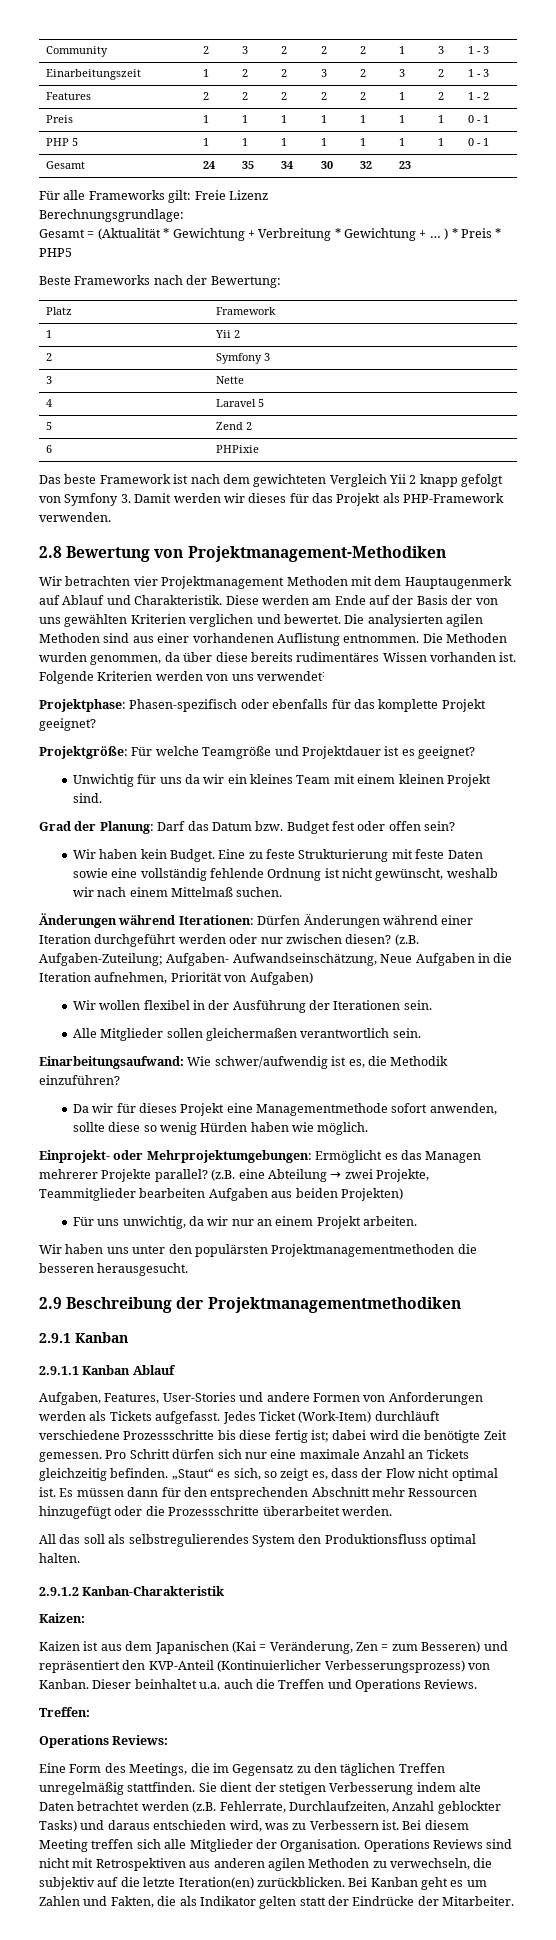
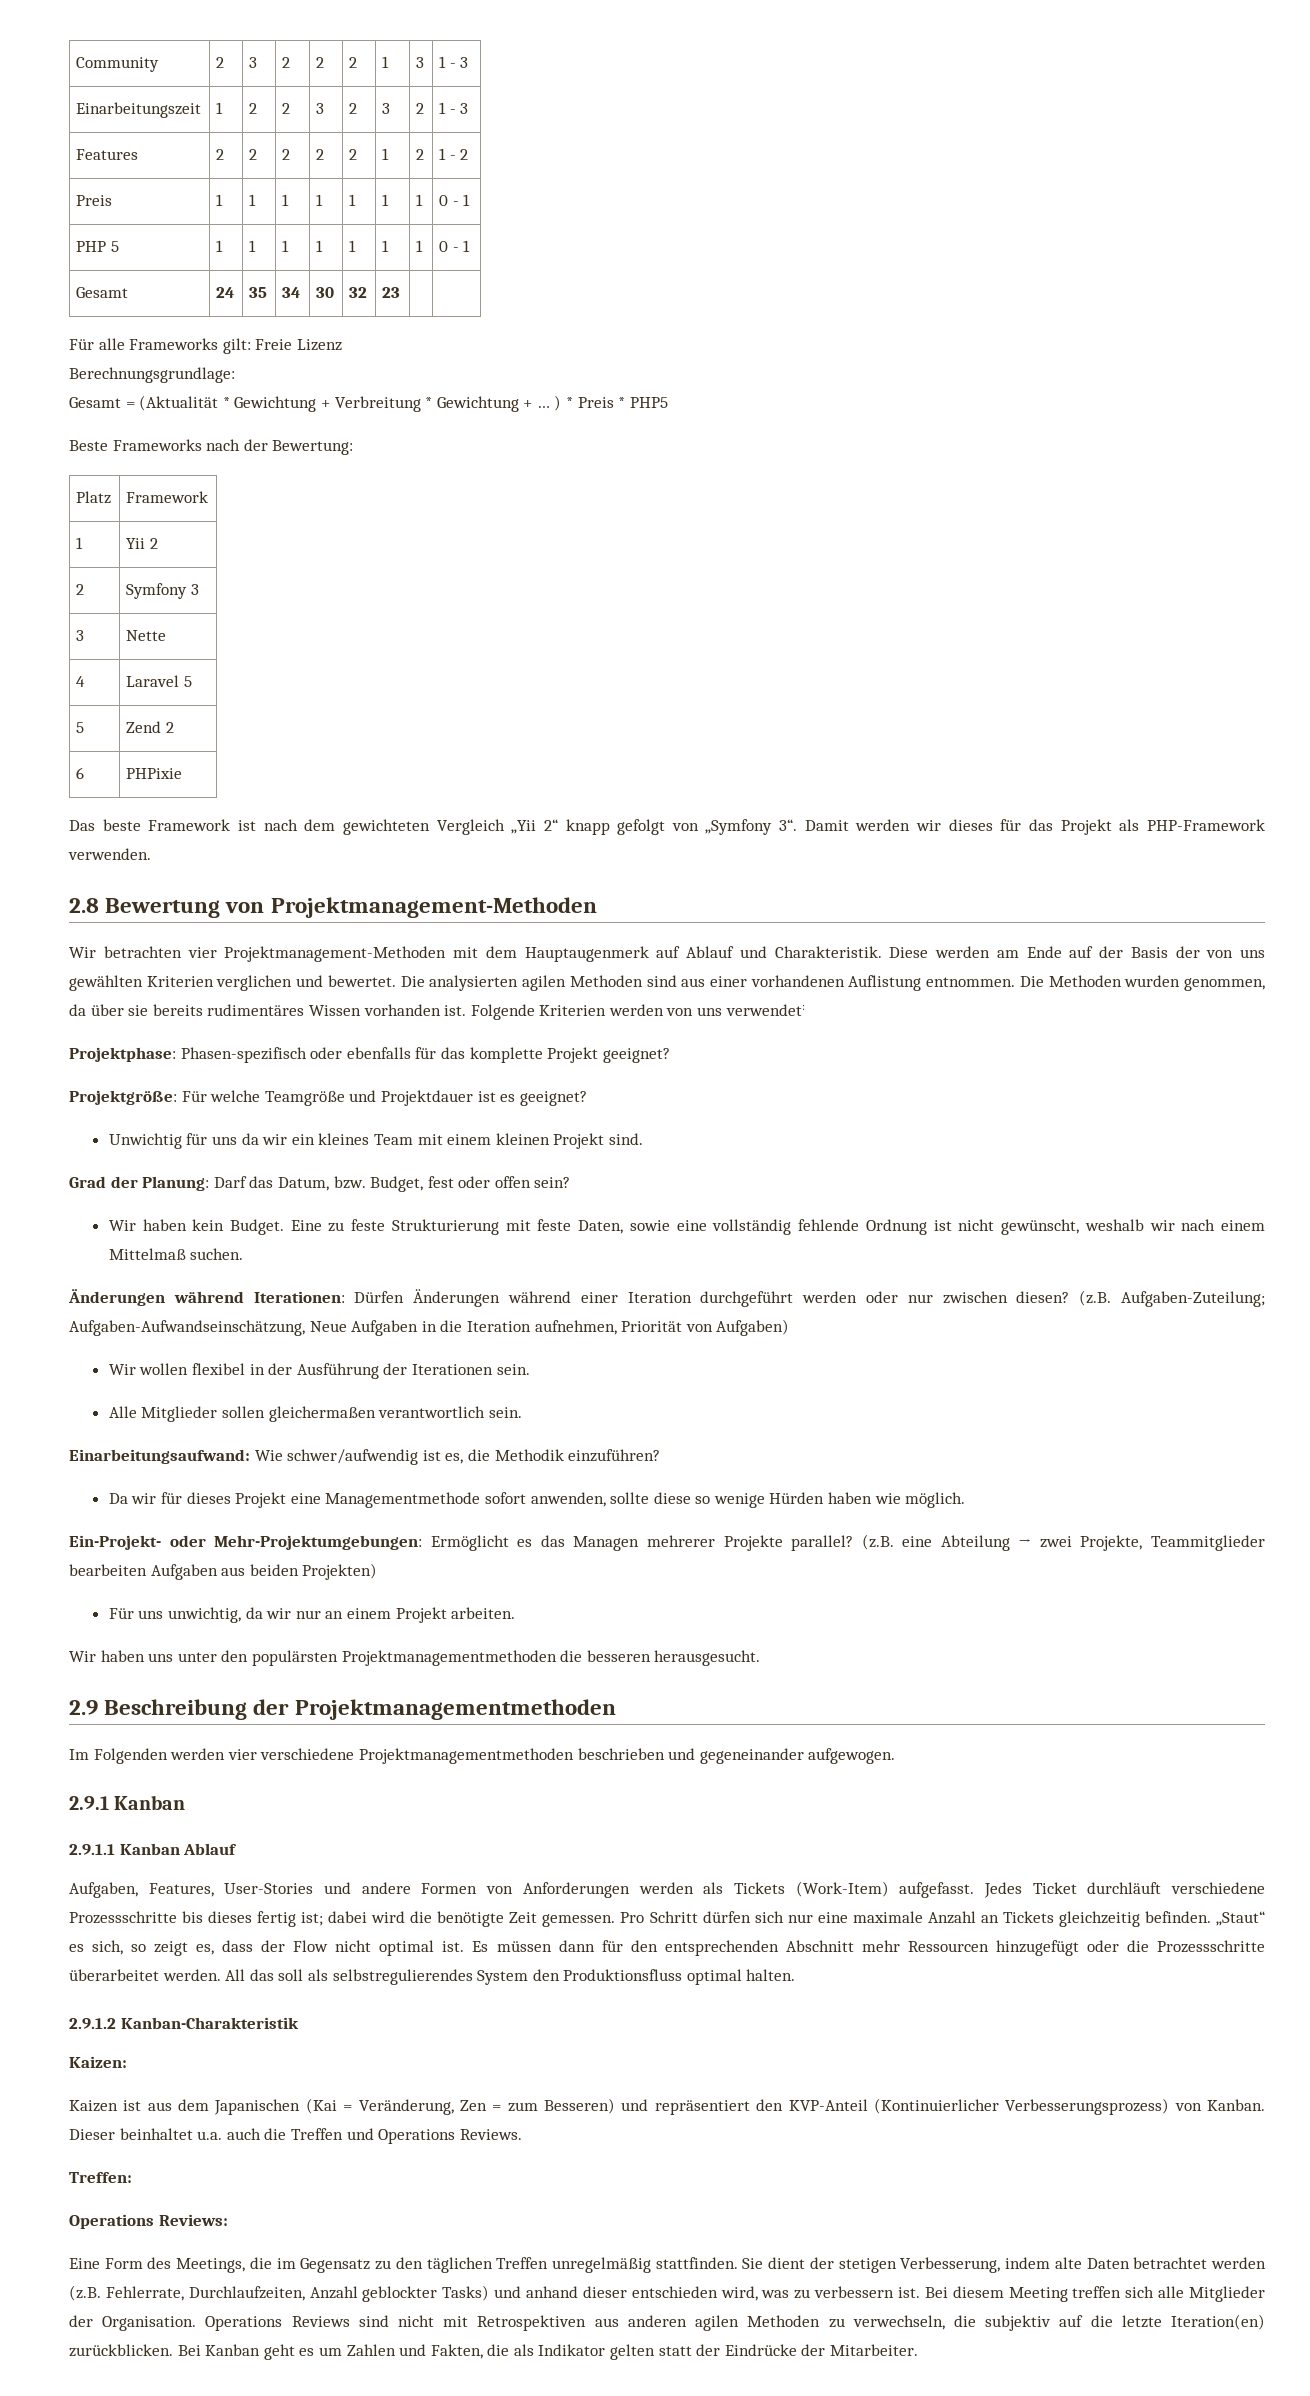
[389,474,417,484] Yii 2 -> [511,819,558,834] „Yii 2“
[64,493,131,506] Symfony 3. -> [705,819,798,835] „Symfony 3“.
[187,546,446,562] Projektmanagement-Methodiken -> [270,897,597,918] Projektmanagement-Methoden
[161,576,348,589] Projektmanagement Methoden -> [224,946,447,962] Projektmanagement-Methoden
[215,652,248,662] diese -> [128,1005,149,1016] sie
[211,821,330,834] Datum bzw. Budget -> [277,1176,424,1192] Datum, bzw. Budget,
[447,850,483,859] Daten -> [578,1220,624,1234] Daten,
[166,953,377,966] Aufgaben- Aufwandseinschätzung, -> [69,1320,305,1336] Aufgaben-Aufwandseinschätzung,
[159,1122,197,1135] wenig -> [713,1493,765,1508] wenige
[39,1150,312,1163] Einprojekt- oder Mehrprojektumgebungen: -> [69,1535,423,1550] Ein-Projekt- oder Mehr-Projektumgebungen:
[207,1297,461,1313] Projektmanagementmethodiken -> [294,1699,616,1720] [69,1748,896,1764] Projektmanagementmethoden // Im Folgenden werden vier verschiedene Projektmanagementmethoden beschrieben und gegeneinander aufgewogen.
(152, 1416) none -> [795,1881,889,1897] (Work-Item)
[298,1411,372,1423] (Work-Item) -> (1077, 1888) none
[239,1430,272,1440] diese -> [208,1911,253,1923] dieses
(392, 1511) // -> (221, 1975) none
[329,1782,414,1795] Verbesserung -> [900,2257,1001,2273] Verbesserung,
[107,1820,150,1830] daraus -> [525,2286,627,2298] anhand dieser
[309,1820,379,1830] Verbessern -> [814,2286,895,2298] verbessern

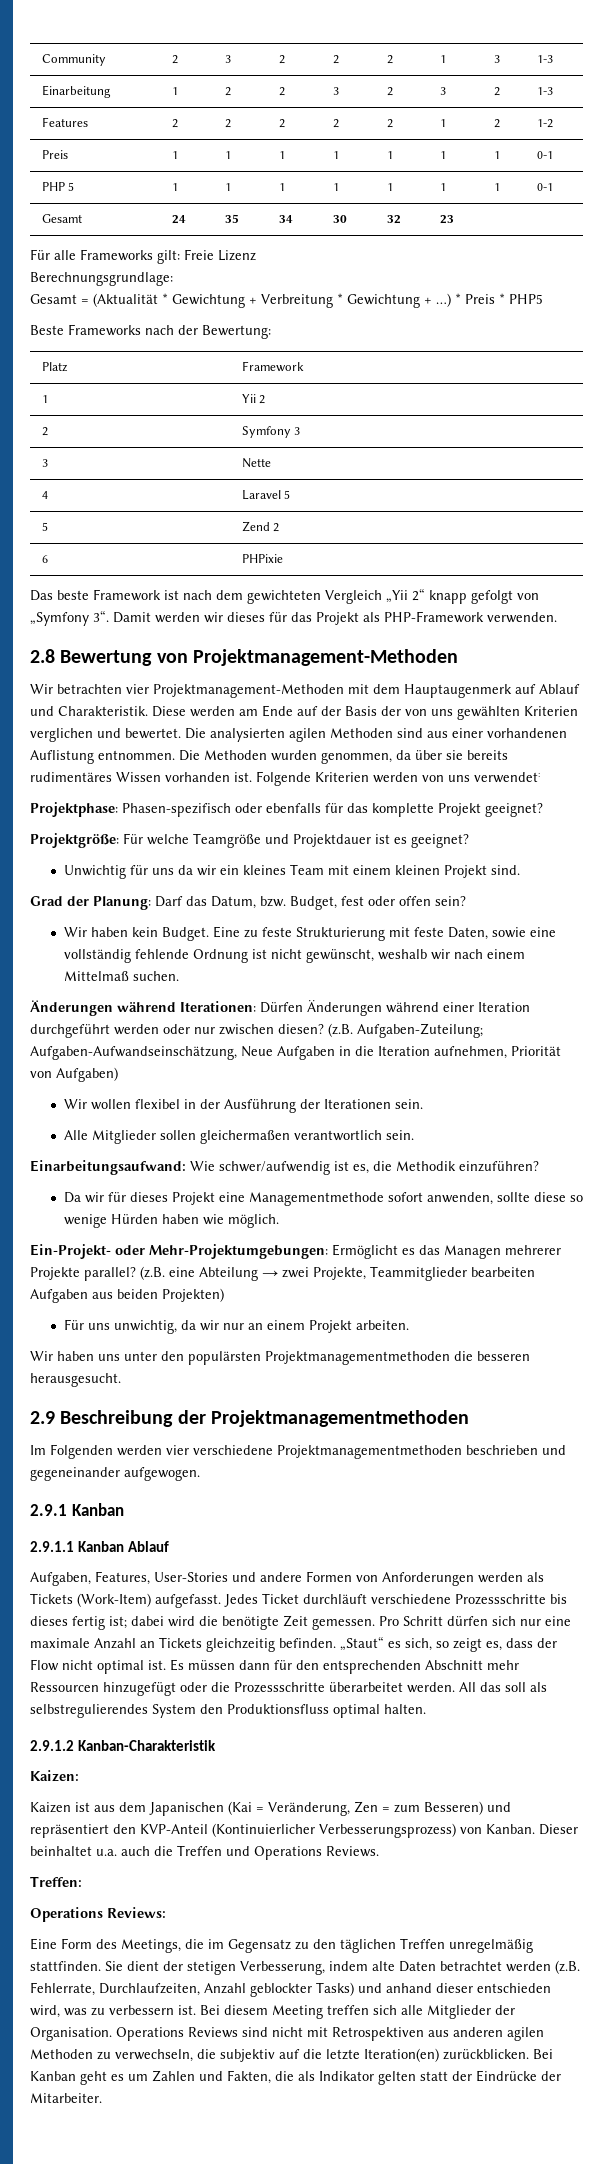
[439,56,469,68] [76,102,202,118] 1 - 3 // Einarbeitungszeit -> [536,55,553,63] [41,85,111,98] 1-3 // Einarbeitung
[439,102,469,114] 1 - 3 -> [536,87,553,95] 1-3
[439,148,469,160] 1 - 2 -> [536,119,553,128] 1-2
[439,194,471,206] 0 - 1 -> [536,151,553,159] 0-1
[439,240,471,252] 0 - 1 -> [536,183,553,191] 0-1
[536,395,562,411] … ) -> [436,293,451,307] …)

